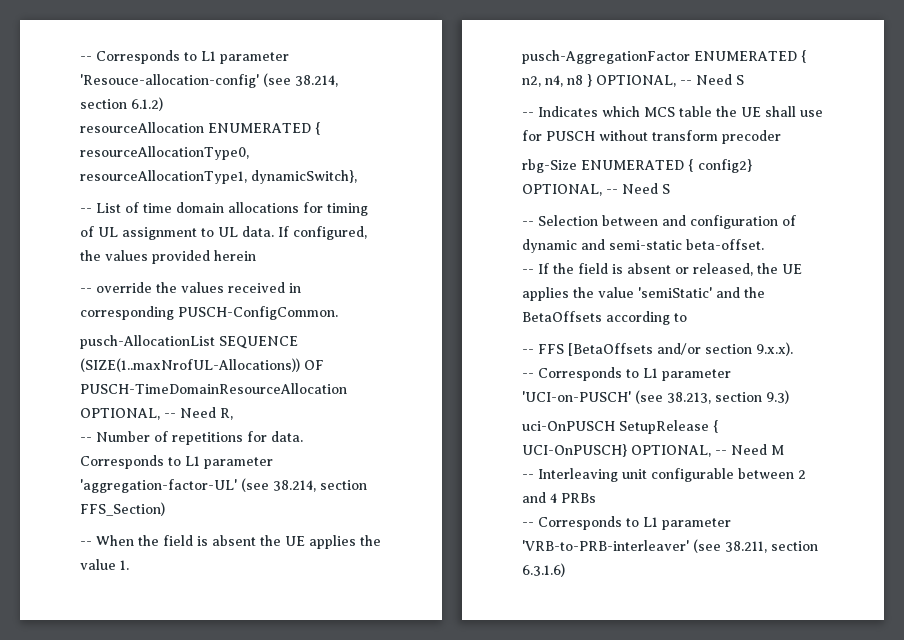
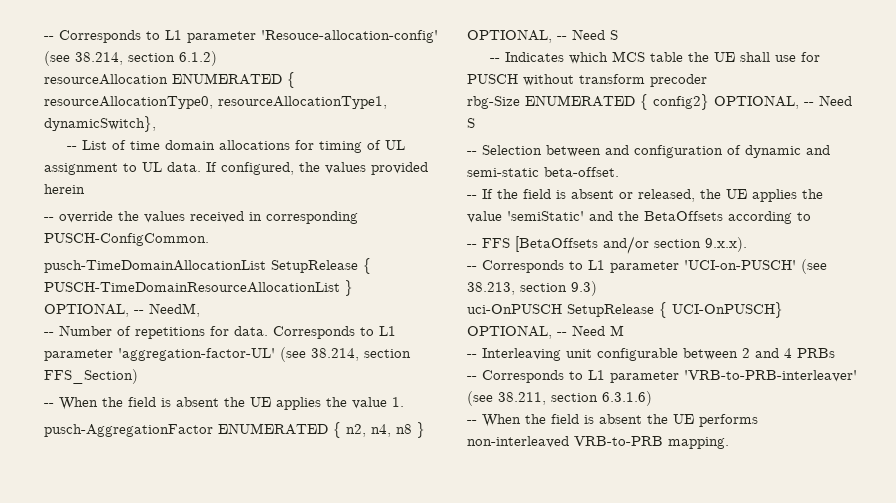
[80,335,298,349] [80,358,324,372] [80,383,347,394] [80,407,233,420] pusch-AllocationList SEQUENCE (SIZE(1..maxNrofUL-Allocations)) OF PUSCH-TimeDomainResourceAllocation OPTIONAL, -- Need R, -> [44,258,371,274] [44,280,353,296] [44,303,200,317] pusch-TimeDomainAllocationList SetupRelease { PUSCH-TimeDomainResourceAllocationList } OPTIONAL, -- NeedM,
(565, 570) none -> [467,414,758,427] [467,436,729,449] // -- When the field is absent the UE performs non-interleaved VRB-to-PRB mapping.

